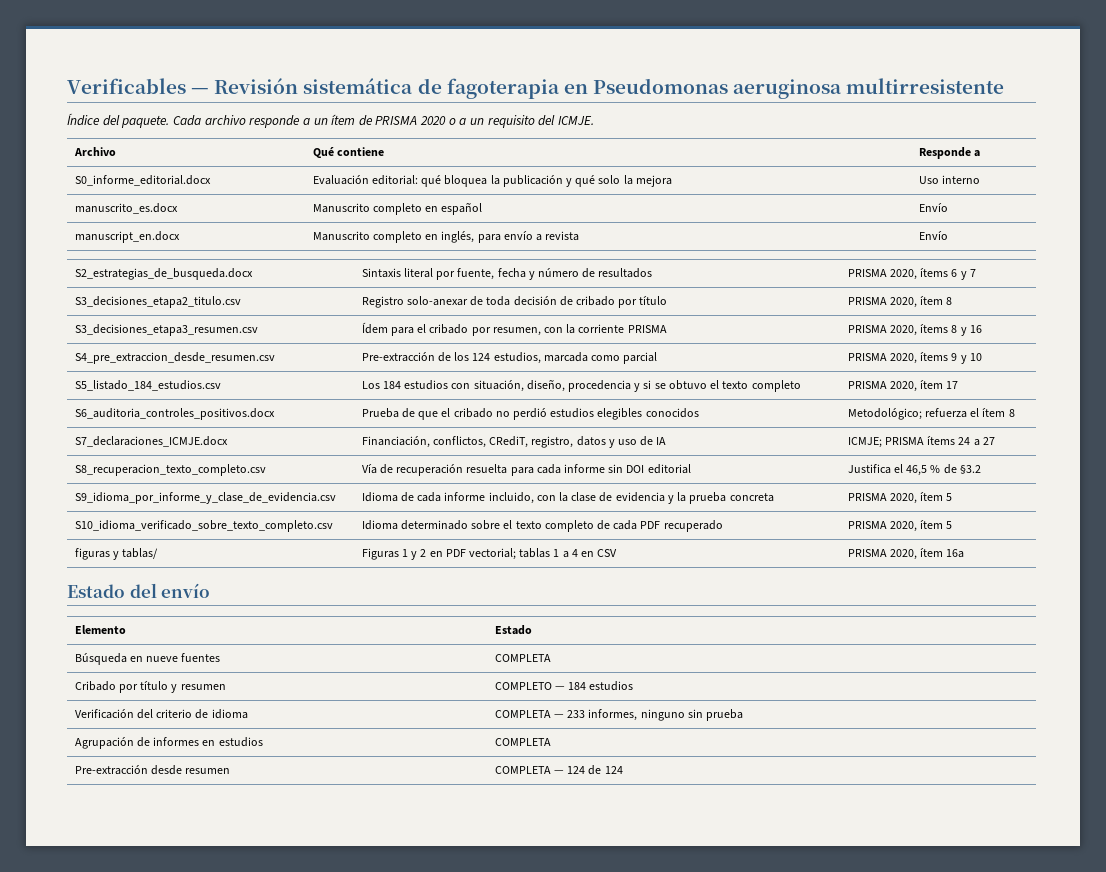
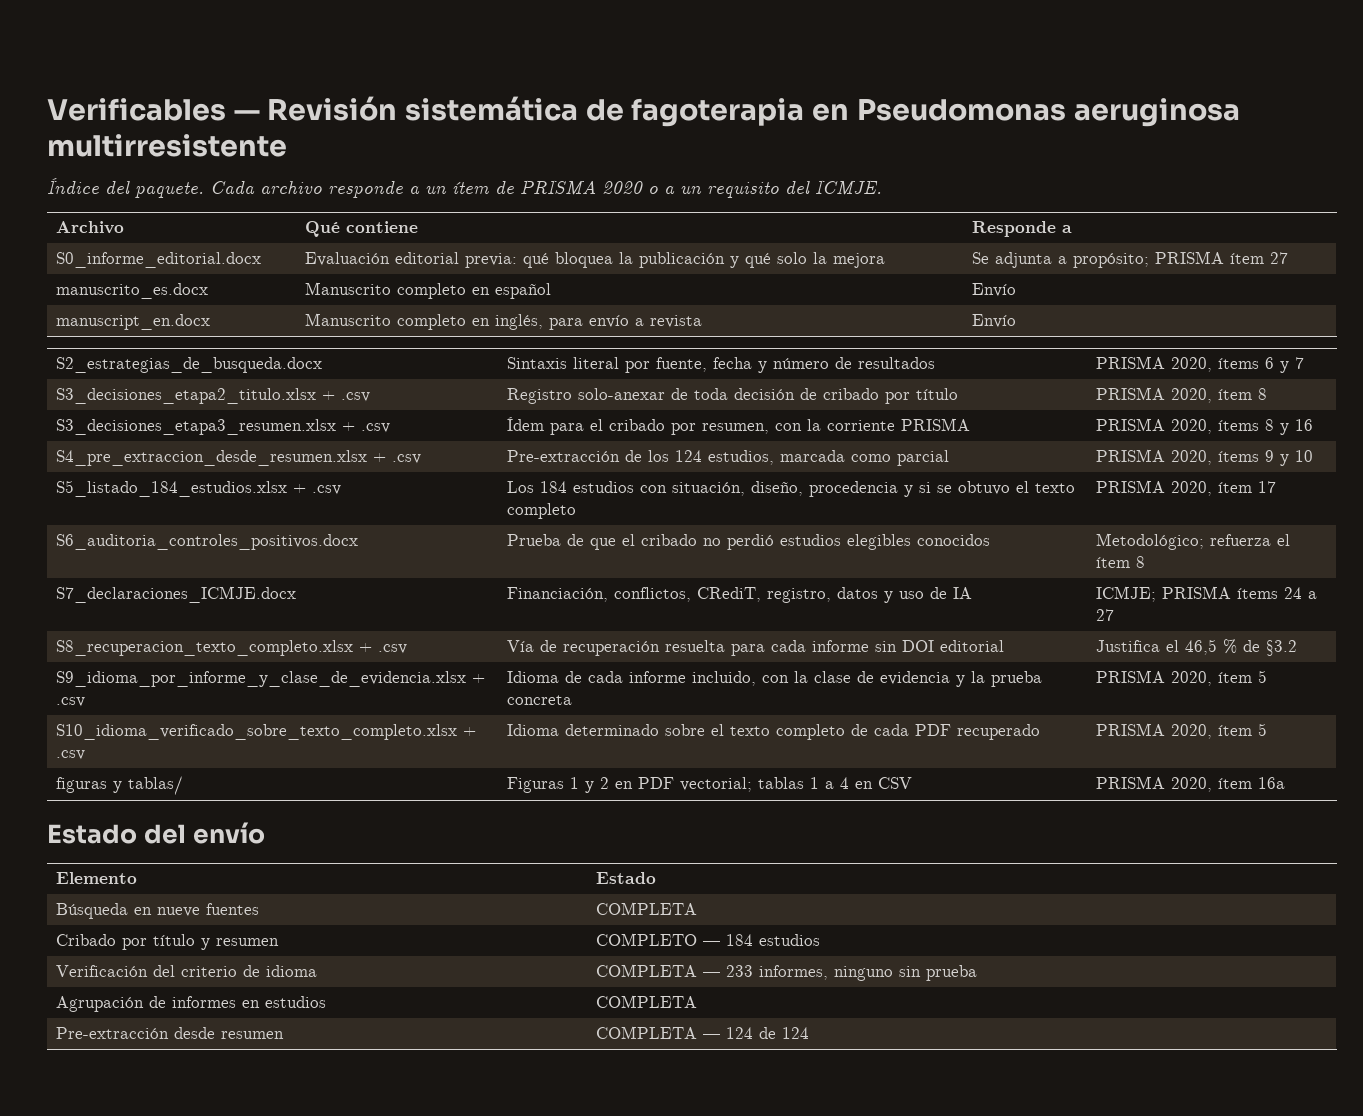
[371,175,418,185] editorial: -> [395,252,518,268] editorial previa:
[918,175,980,184] Uso interno -> [972,251,1289,268] Se adjunta a propósito; PRISMA ítem 27
[74,296,241,308] S3_decisiones_etapa2_titulo.csv -> [56,388,371,404] S3_decisiones_etapa2_titulo.xlsx + .csv
[74,324,258,336] S3_decisiones_etapa3_resumen.csv -> [56,419,391,435] S3_decisiones_etapa3_resumen.xlsx + .csv
[74,352,275,364] S4_pre_extraccion_desde_resumen.csv -> [56,450,422,466] S4_pre_extraccion_desde_resumen.xlsx + .csv
[74,380,221,391] S5_listado_184_estudios.csv -> [56,480,342,497] S5_listado_184_estudios.xlsx + .csv
[74,464,266,476] S8_recuperacion_texto_completo.csv -> [56,640,408,656] S8_recuperacion_texto_completo.xlsx + .csv
[74,492,336,504] S9_idioma_por_informe_y_clase_de_evidencia.csv -> [56,671,486,687] [56,697,86,707] S9_idioma_por_informe_y_clase_de_evidencia.xlsx + .csv
[74,520,333,532] S10_idioma_verificado_sobre_texto_completo.csv -> [56,724,477,740] [56,750,86,760] S10_idioma_verificado_sobre_texto_completo.xlsx + .csv

